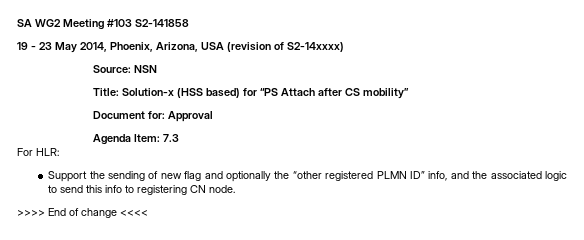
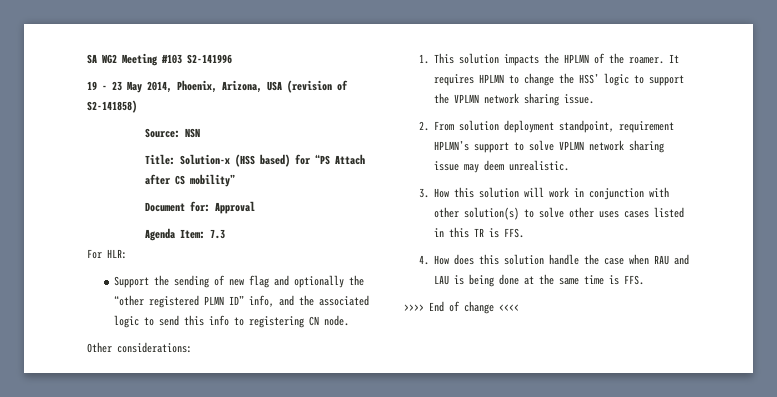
[135,19,189,27] S2-141858 -> [187,54,232,64] S2-141996
[287,42,344,52] S2-14xxxx) -> [87,100,137,113] S2-141858)
(236, 189) none -> [87,342,192,353] [418,53,680,66] [434,73,685,86] [434,93,595,106] [418,120,675,133] [434,140,665,153] [434,160,570,173] [418,187,670,200] [434,207,685,220] [434,227,525,238] [418,254,690,265] [434,274,645,287] // Other considerations: // 1. This solution impacts the HPLMN of the roamer. It requires HPLMN to change the HSS’ logic to support the VPLMN network sharing issue. // 2. From solution deployment standpoint, requirement HPLMN’s support to solve VPLMN network sharing issue may deem unrealistic. // 3. How this solution will work in conjunction with other solution(s) to solve other uses cases listed in this TR is FFS. // 4. How does this solution handle the case when RAU and LAU is being done at the same time is FFS.

